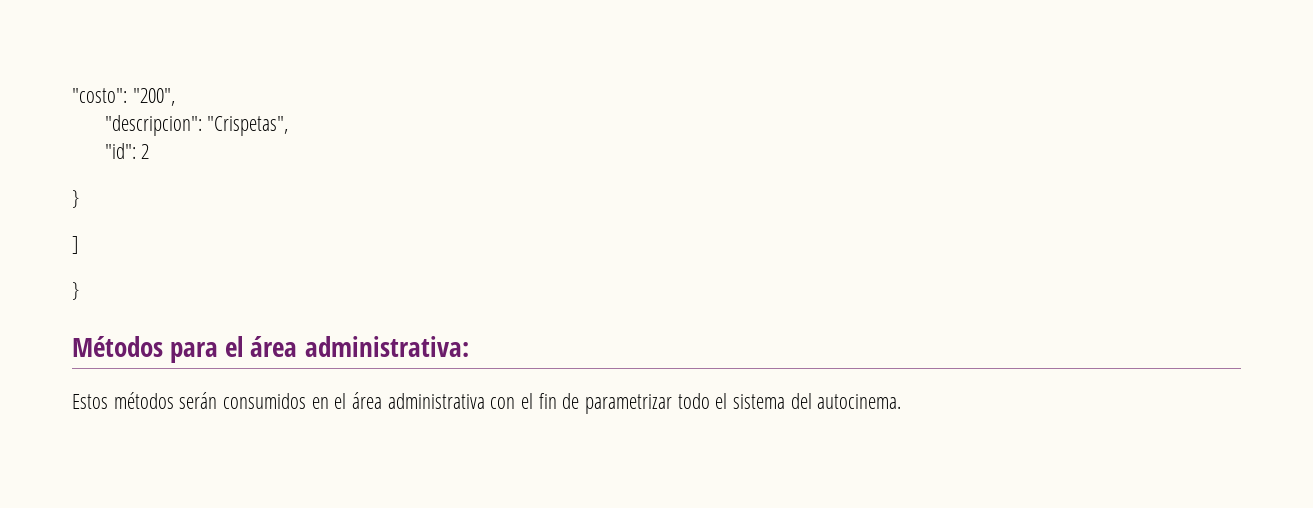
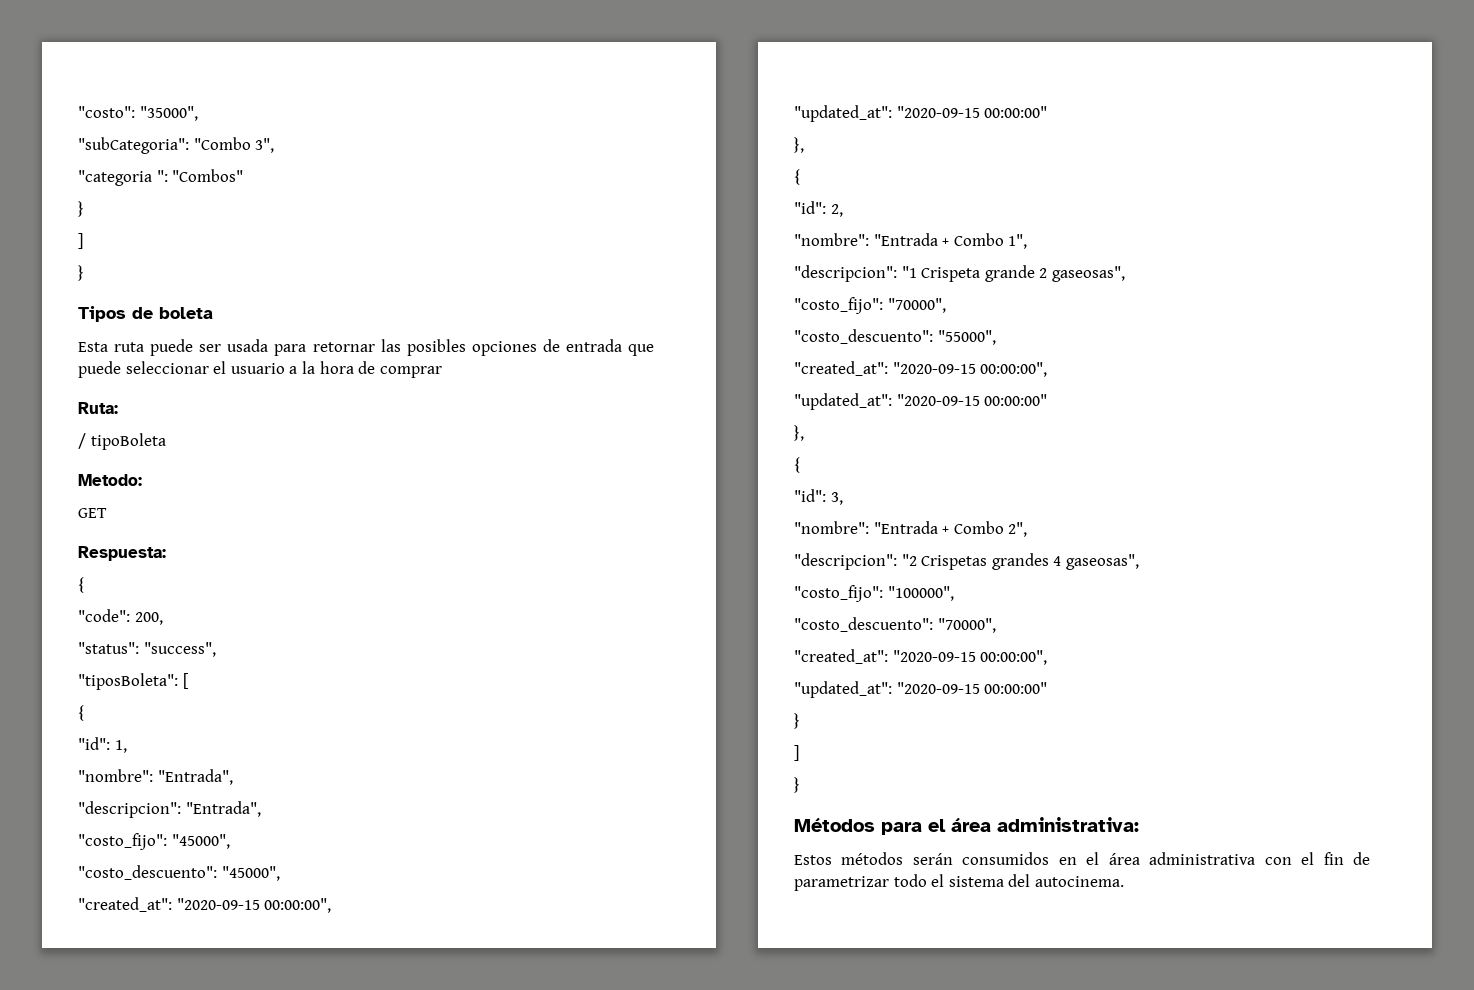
[132,88,175,106] [104,115,289,136] [104,143,150,159] "200", // "descripcion": "Crispetas", // "id": 2 -> [139,106,198,121] [78,137,275,154] [78,169,244,186] [78,201,84,217] [78,233,83,249] [78,265,84,281] [78,306,213,322] [78,339,654,356] [78,361,442,378] [78,402,118,414] [78,433,166,450] [78,474,142,486] [78,508,107,518] [78,546,166,561] [78,577,84,593] [78,609,163,625] [78,642,216,657] [78,673,189,690] [78,705,84,721] [78,737,127,753] [78,769,233,785] [78,801,261,818] [78,833,230,850] [78,865,280,881] [78,897,332,913] [794,105,1048,122] [794,137,804,153] [794,169,800,185] [794,201,843,217] [794,233,1028,249] [794,265,1125,282] [794,297,946,314] [794,329,996,345] [794,361,1048,377] [794,393,1048,410] [794,425,804,441] [794,457,800,473] [794,489,843,505] [794,521,1028,537] [794,553,1139,570] [794,585,954,602] [794,617,996,633] [794,649,1048,665] [794,681,1048,698] "35000", // "subCategoria": "Combo 3", // "categoria ": "Combos" // } // ] // } // Tipos de boleta // Esta ruta puede ser usada para retornar las posibles opciones de entrada que puede seleccionar el usuario a la hora de comprar // Ruta: // / tipoBoleta // Metodo: // GET // Respuesta: // { // "code": 200, // "status": "success", // "tiposBoleta": [ // { // "id": 1, // "nombre": "Entrada", // "descripcion": "Entrada", // "costo_fijo": "45000", // "costo_descuento": "45000", // "created_at": "2020-09-15 00:00:00", // "updated_at": "2020-09-15 00:00:00" // }, // { // "id": 2, // "nombre": "Entrada + Combo 1", // "descripcion": "1 Crispeta grande 2 gaseosas", // "costo_fijo": "70000", // "costo_descuento": "55000", // "created_at": "2020-09-15 00:00:00", // "updated_at": "2020-09-15 00:00:00" // }, // { // "id": 3, // "nombre": "Entrada + Combo 2", // "descripcion": "2 Crispetas grandes 4 gaseosas", // "costo_fijo": "100000", // "costo_descuento": "70000", // "created_at": "2020-09-15 00:00:00", // "updated_at": "2020-09-15 00:00:00"

